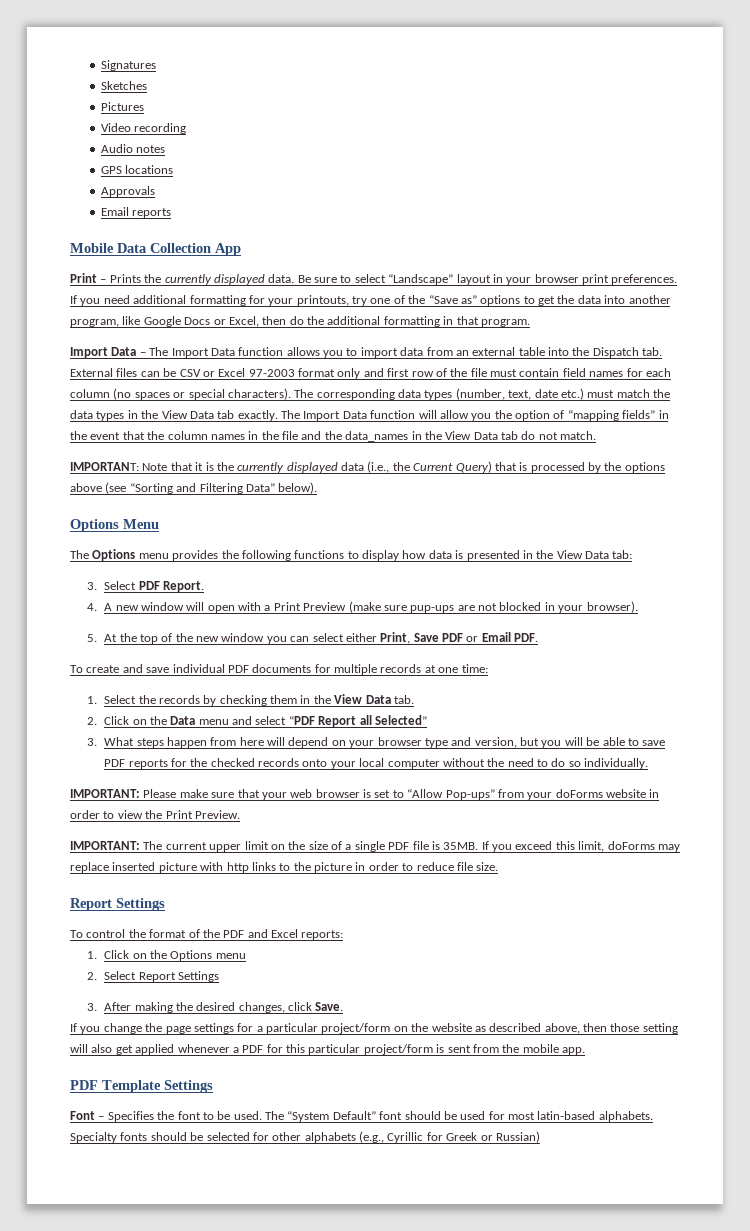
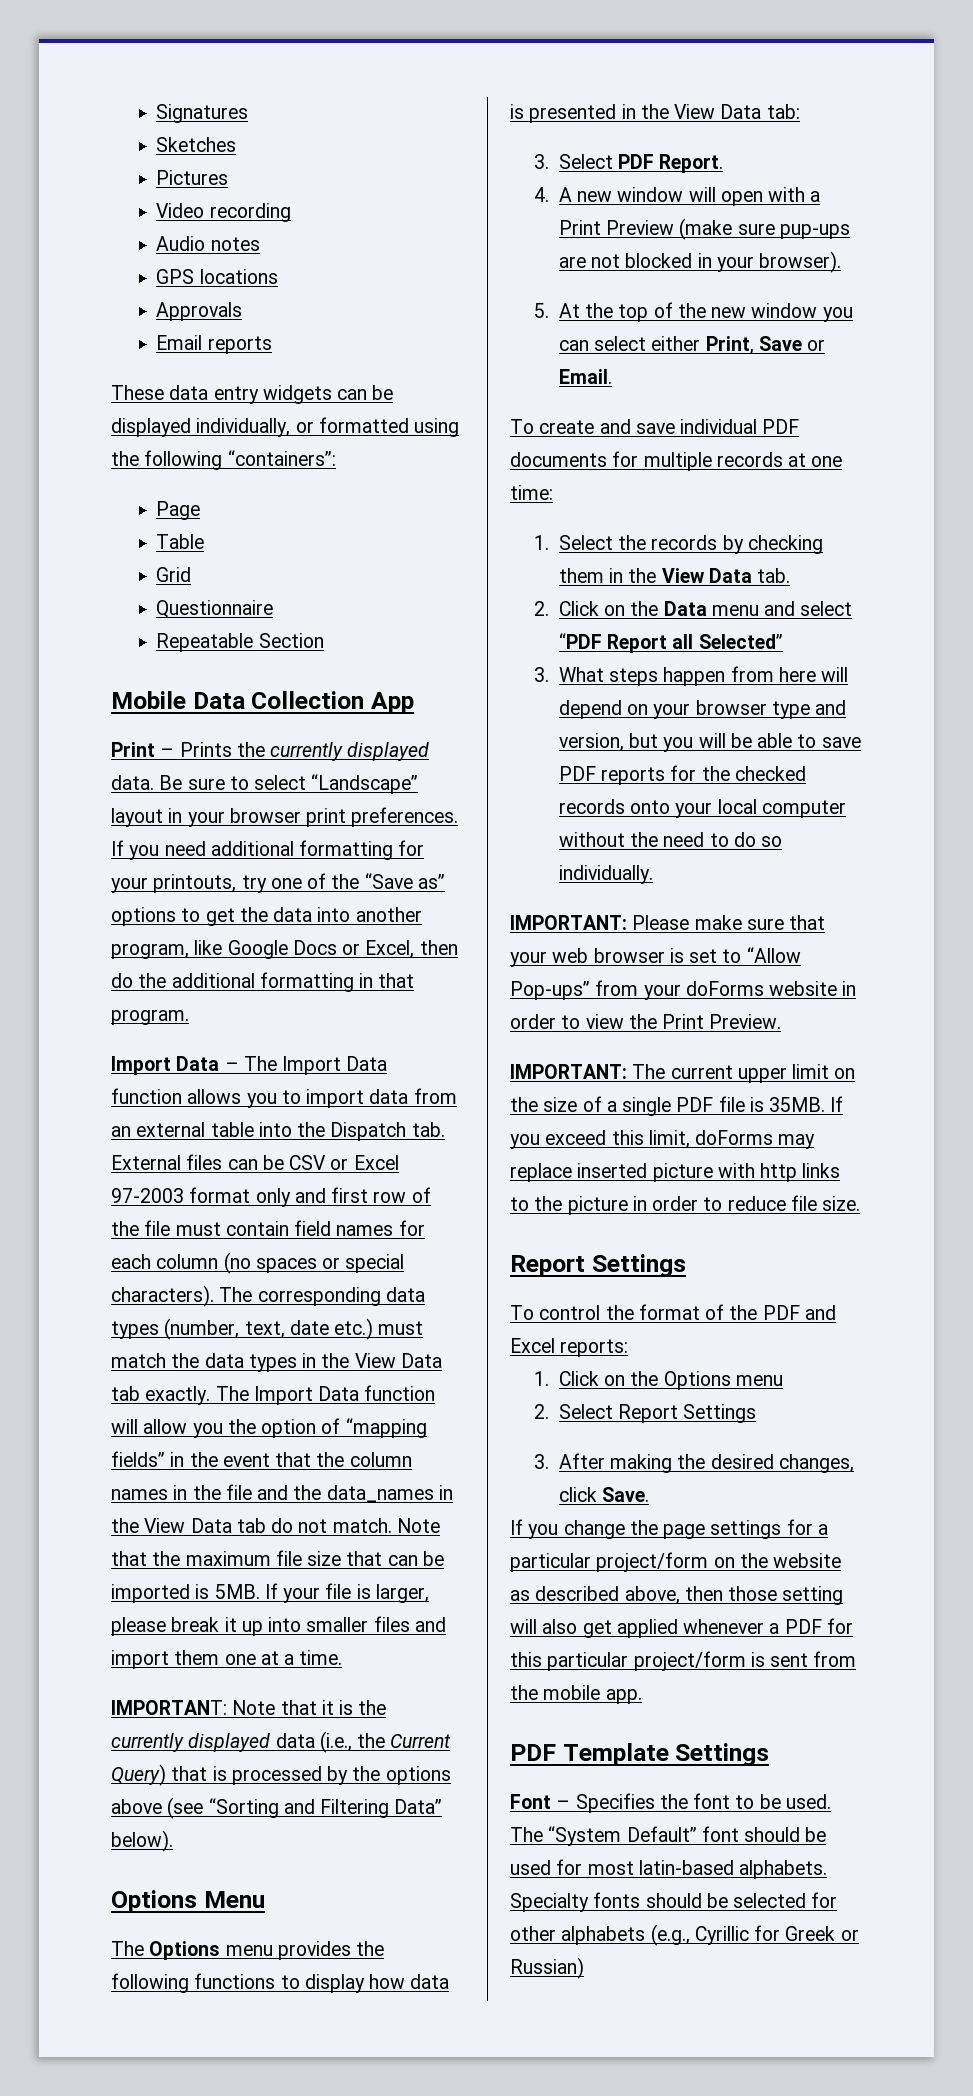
(172, 213) none -> [111,385,394,404] [111,417,460,437] [111,450,336,470] [156,501,201,520] [156,534,205,549] [156,567,192,582] [156,600,274,618] [156,633,324,652] // These data entry widgets can be displayed individually, or formatted using the following “containers”: // Page // Table // Grid // Questionnaire // Repeatable Section
(597, 435) none -> [396,1518,440,1533] [111,1550,444,1566] [111,1583,429,1603] [111,1616,446,1636] [111,1650,343,1669] Note that the maximum file size that can be imported is 5MB. If your file is larger, please break it up into smaller files and import them one at a time.
[442,632,539,642] PDF or Email PDF. -> [807,339,826,351] [558,369,612,384] or Email.

